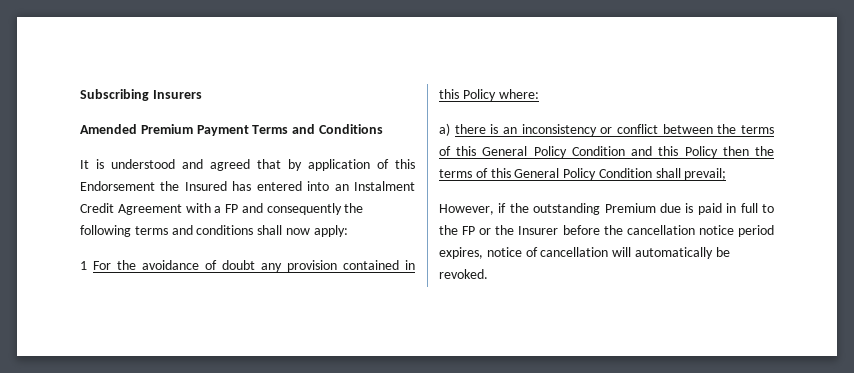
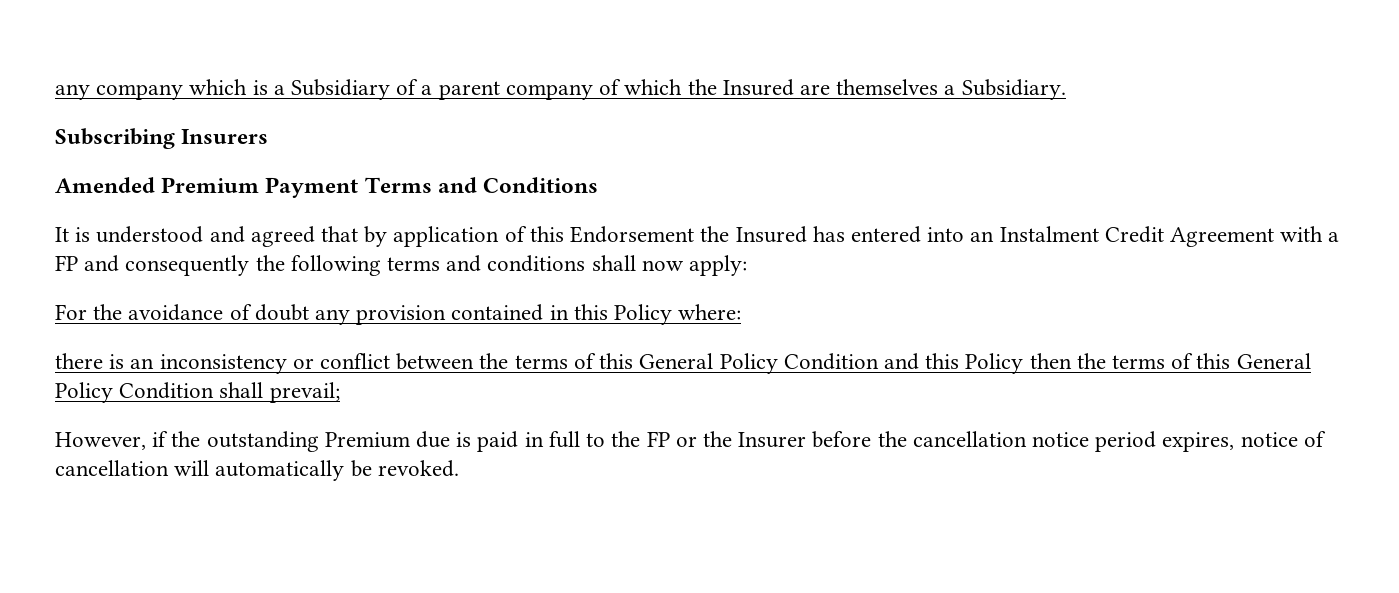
(80, 95) none -> [55,79,1066,100] any company which is a Subsidiary of a parent company of which the Insured are themselves a Subsidiary. //
[80,261,87,270] 1 -> (748, 265) none
[439,123,450,136] a) -> (742, 312) none

